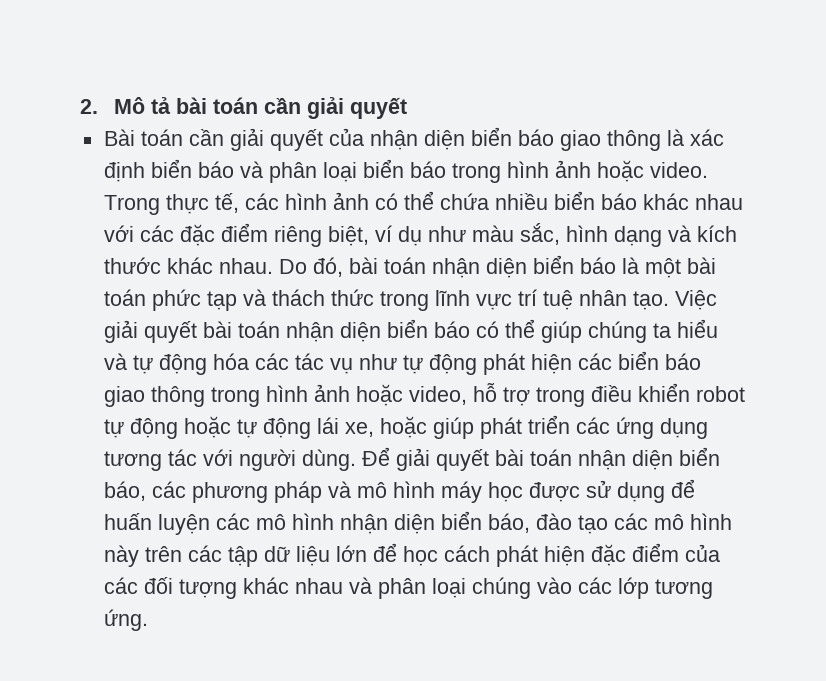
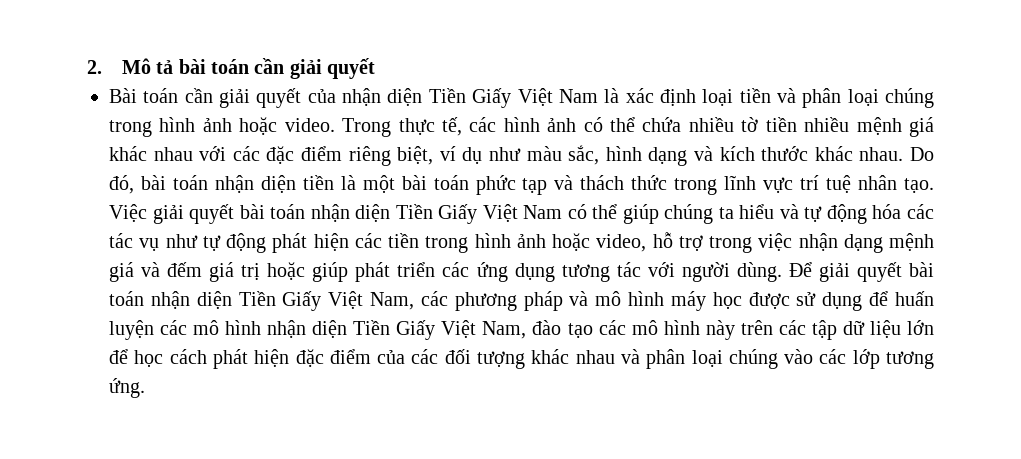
[470,127,661,151] biển báo giao thông -> [428,88,598,108] Tiền Giấy Việt Nam
[150,159,446,183] biển báo và phân loại biển báo -> [702,88,935,108] loại tiền và phân loại chúng
[553,191,637,210] biển báo -> [741,117,935,137] tờ tiền nhiều mệnh giá
[532,255,616,274] biển báo -> [302,175,334,190] tiền
[386,319,470,338] biển báo -> [395,204,563,224] Tiền Giấy Việt Nam
[617,351,701,370] [103,386,205,407] biển báo giao thông -> [388,233,419,248] tiền
[590,383,745,402] [103,416,374,439] điều khiển robot tự động hoặc tự động lái xe, -> [758,233,934,253] [109,262,261,282] việc nhận dạng mệnh giá và đếm giá trị
[678,447,720,466] [103,481,146,501] biển báo, -> [238,291,415,311] Tiền Giấy Việt Nam,
[440,511,530,533] biển báo, -> [353,320,527,340] Tiền Giấy Việt Nam,

